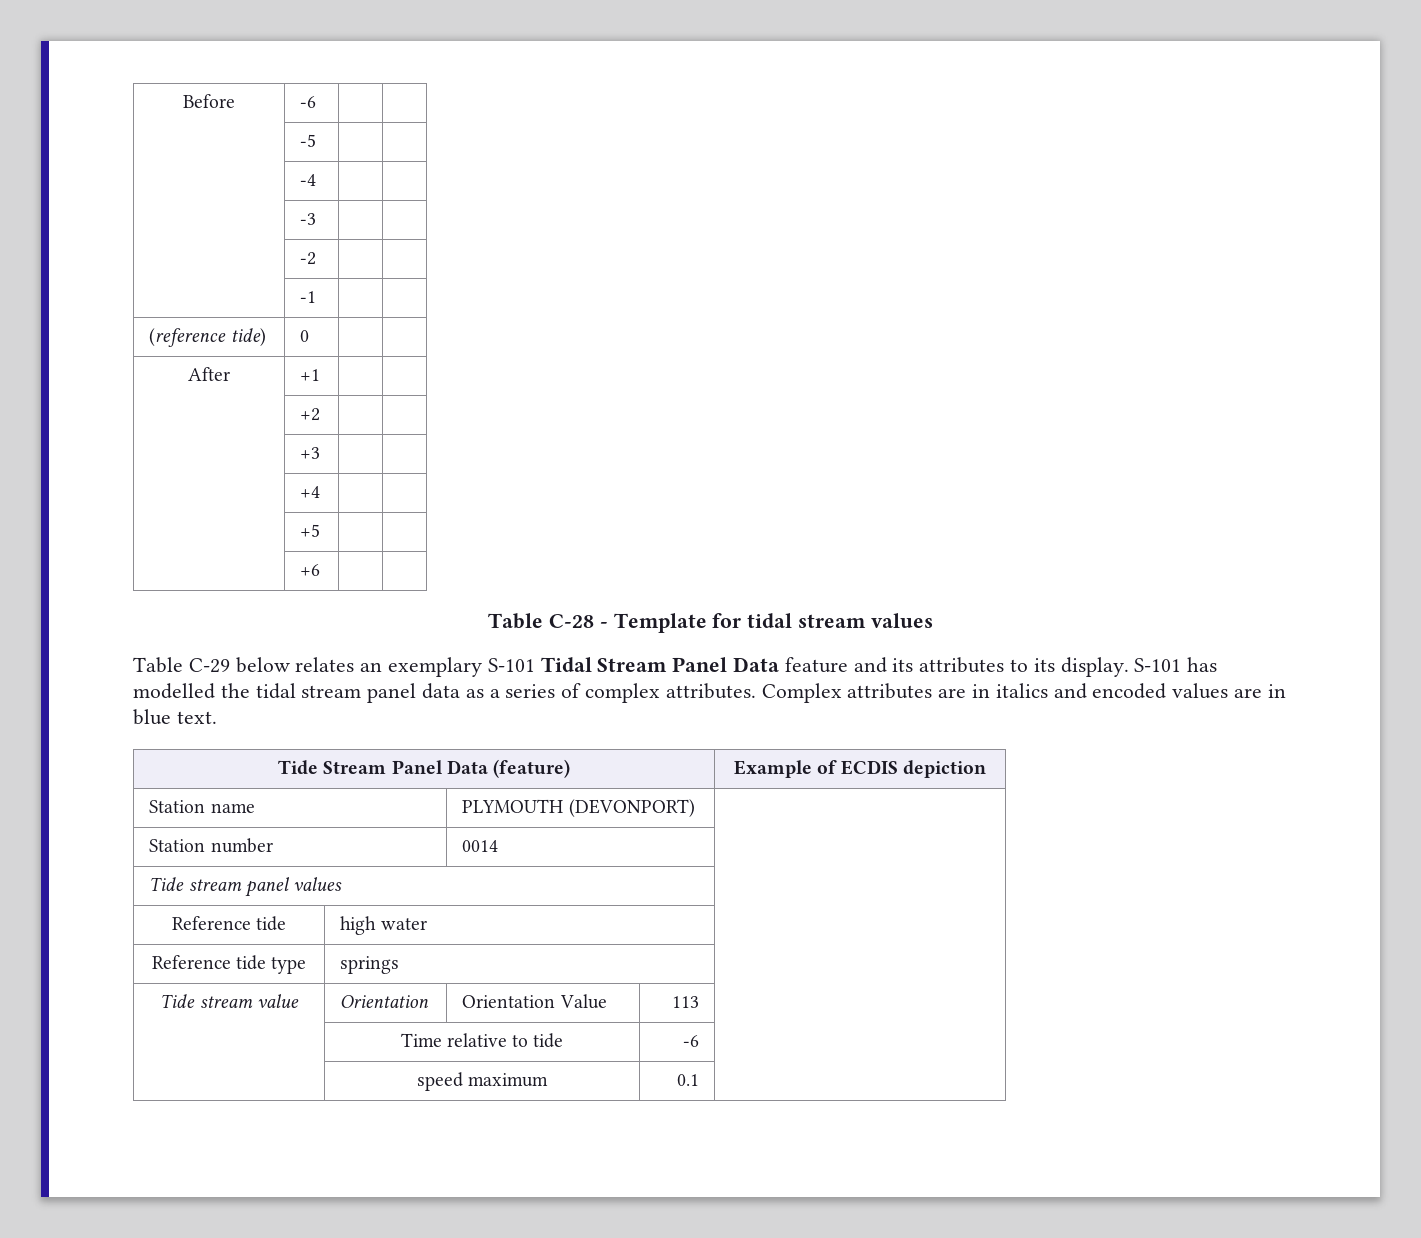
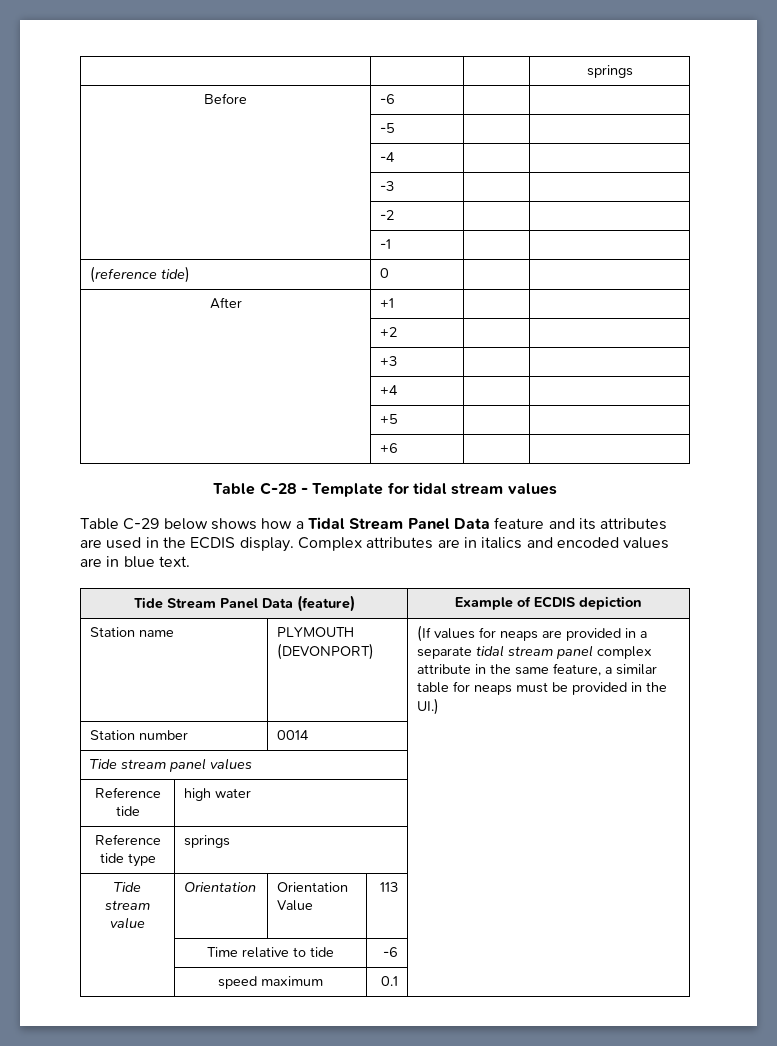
(183, 101) none -> [586,65,633,78] | | | springs //
[295,657,535,677] relates an exemplary S-101 -> [210,518,304,530] shows how a
[1010,657,1218,677] [133,683,756,703] to its display. S-101 has modelled the tidal stream panel data as a series of complex attributes. -> [80,537,294,552] are used in the ECDIS display.
(695, 808) none -> [416,625,647,642] [416,645,652,659] [416,663,657,676] [416,681,667,695] [416,698,439,715] (If values for neaps are provided in a separate tidal stream panel complex attribute in the same feature, a similar table for neaps must be provided in the UI.)

